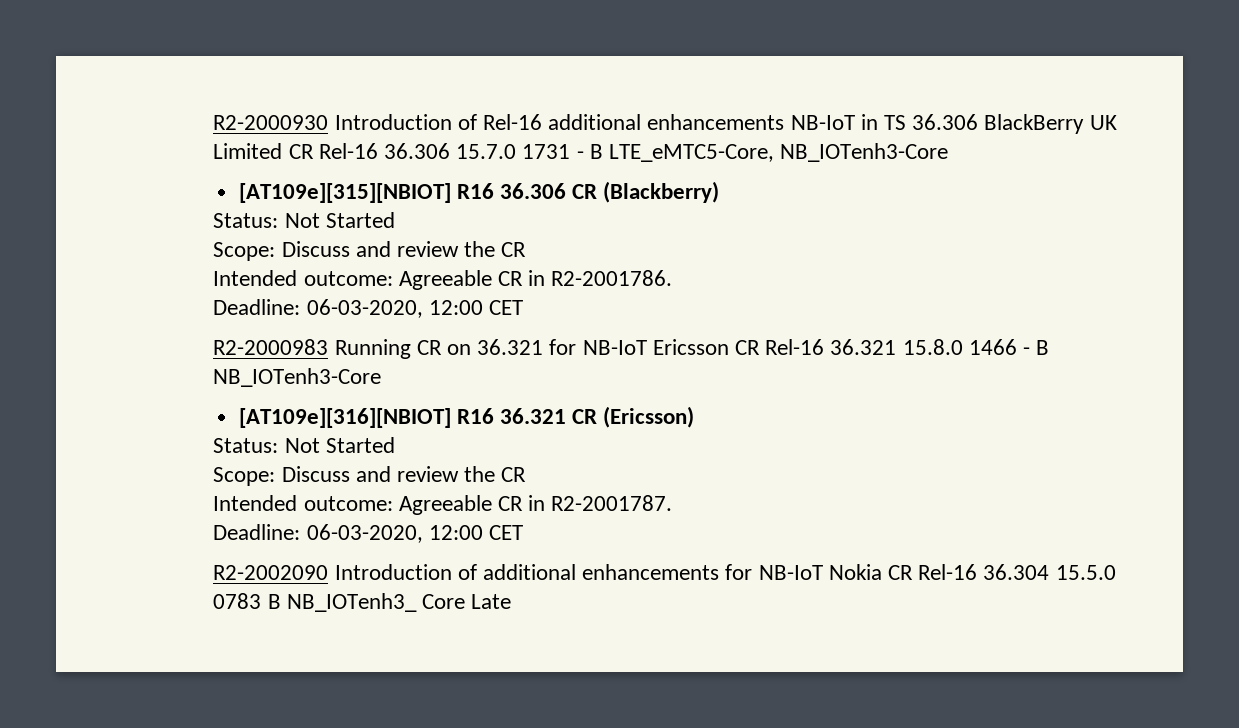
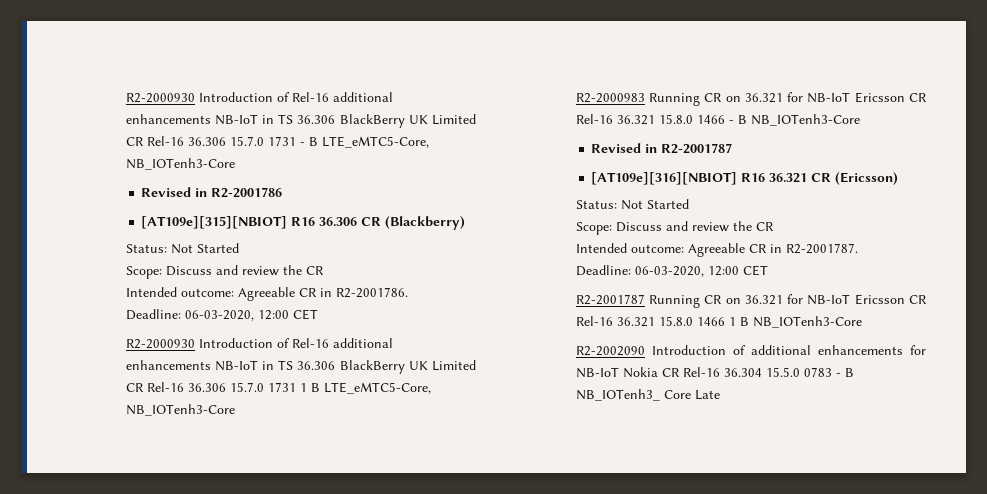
(949, 152) none -> [141,187,283,198] // Revised in R2-2001786
(523, 307) none -> [125,338,393,349] [125,360,476,374] [125,382,431,394] [125,404,235,416] // R2-2000930 Introduction of Rel-16 additional enhancements NB-IoT in TS 36.306 BlackBerry UK Limited CR Rel-16 36.306 15.7.0 1731 1 B LTE_eMTC5-Core, NB_IOTenh3-Core
(382, 377) none -> [591,143,733,154] // Revised in R2-2001787
(523, 532) none -> [575,294,927,308] [575,316,862,328] // R2-2001787 Running CR on 36.321 for NB-IoT Ericsson CR Rel-16 36.321 15.8.0 1466 1 B NB_IOTenh3-Core
(262, 601) none -> [835,373,841,377] -

